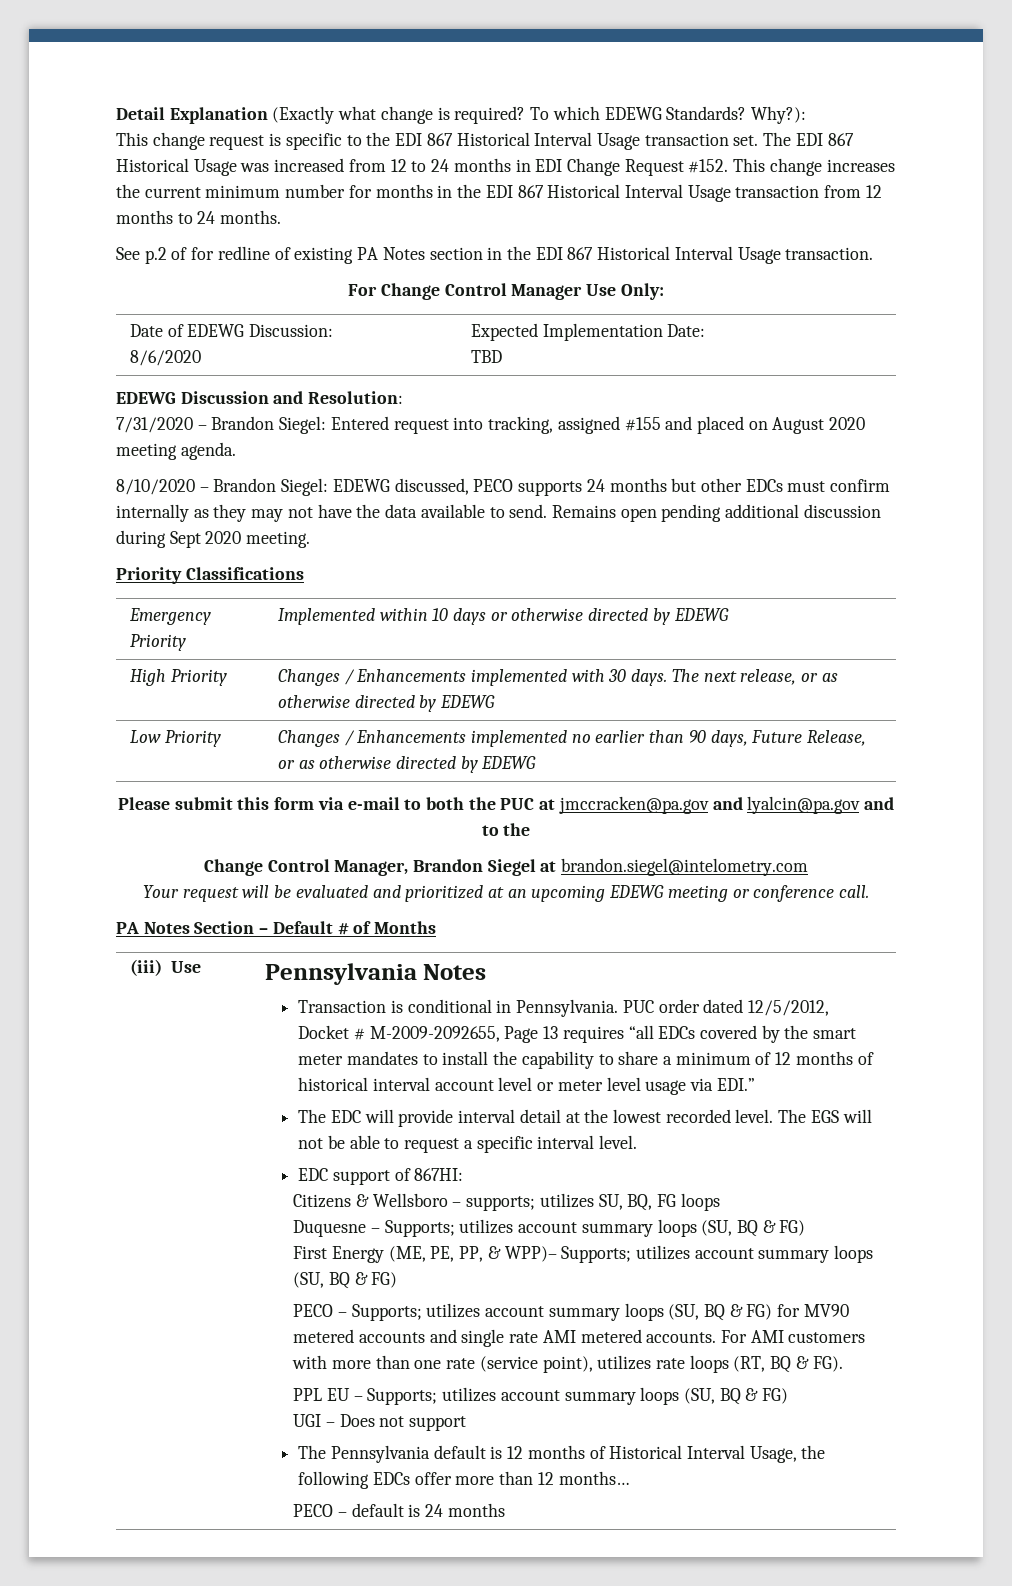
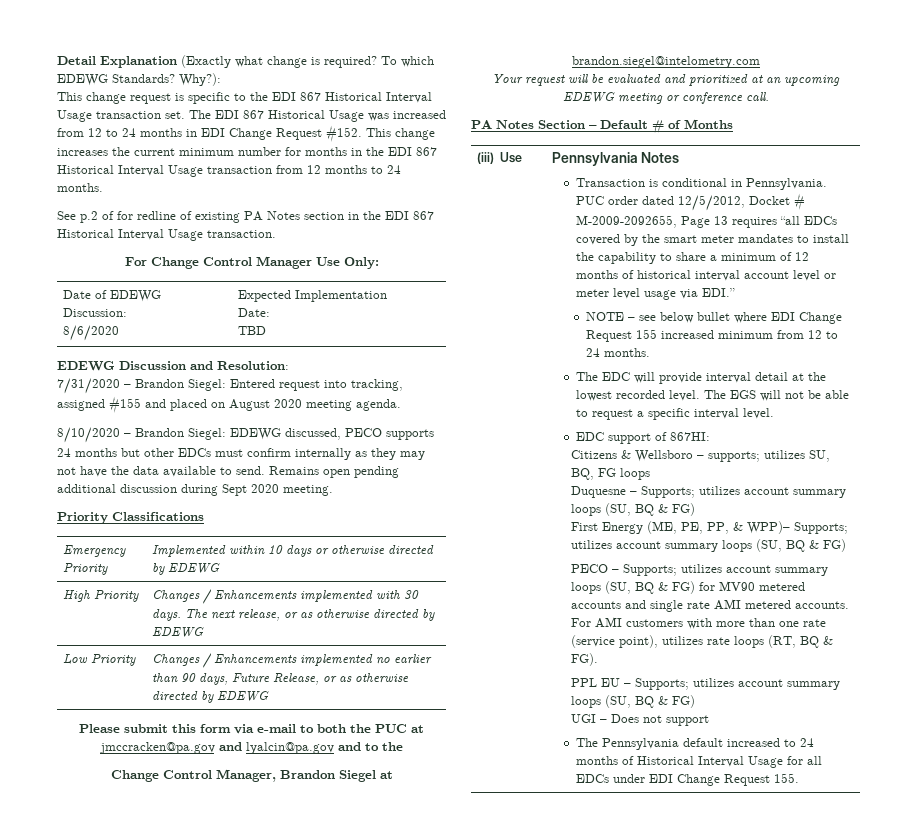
(755, 1084) none -> [585,312,842,324] [585,329,838,342] [585,348,650,357] // NOTE – see below bullet where EDI Change Request 155 increased minimum from 12 to 24 months.
[490,1446,524,1459] is 12 -> [726,738,814,747] increased to 24
[749,1445,826,1463] [298,1471,630,1489] [293,1503,505,1517] Usage, the following EDCs offer more than 12 months… // PECO – default is 24 months -> [747,756,822,768] [575,773,799,786] Usage for all EDCs under EDI Change Request 155.

